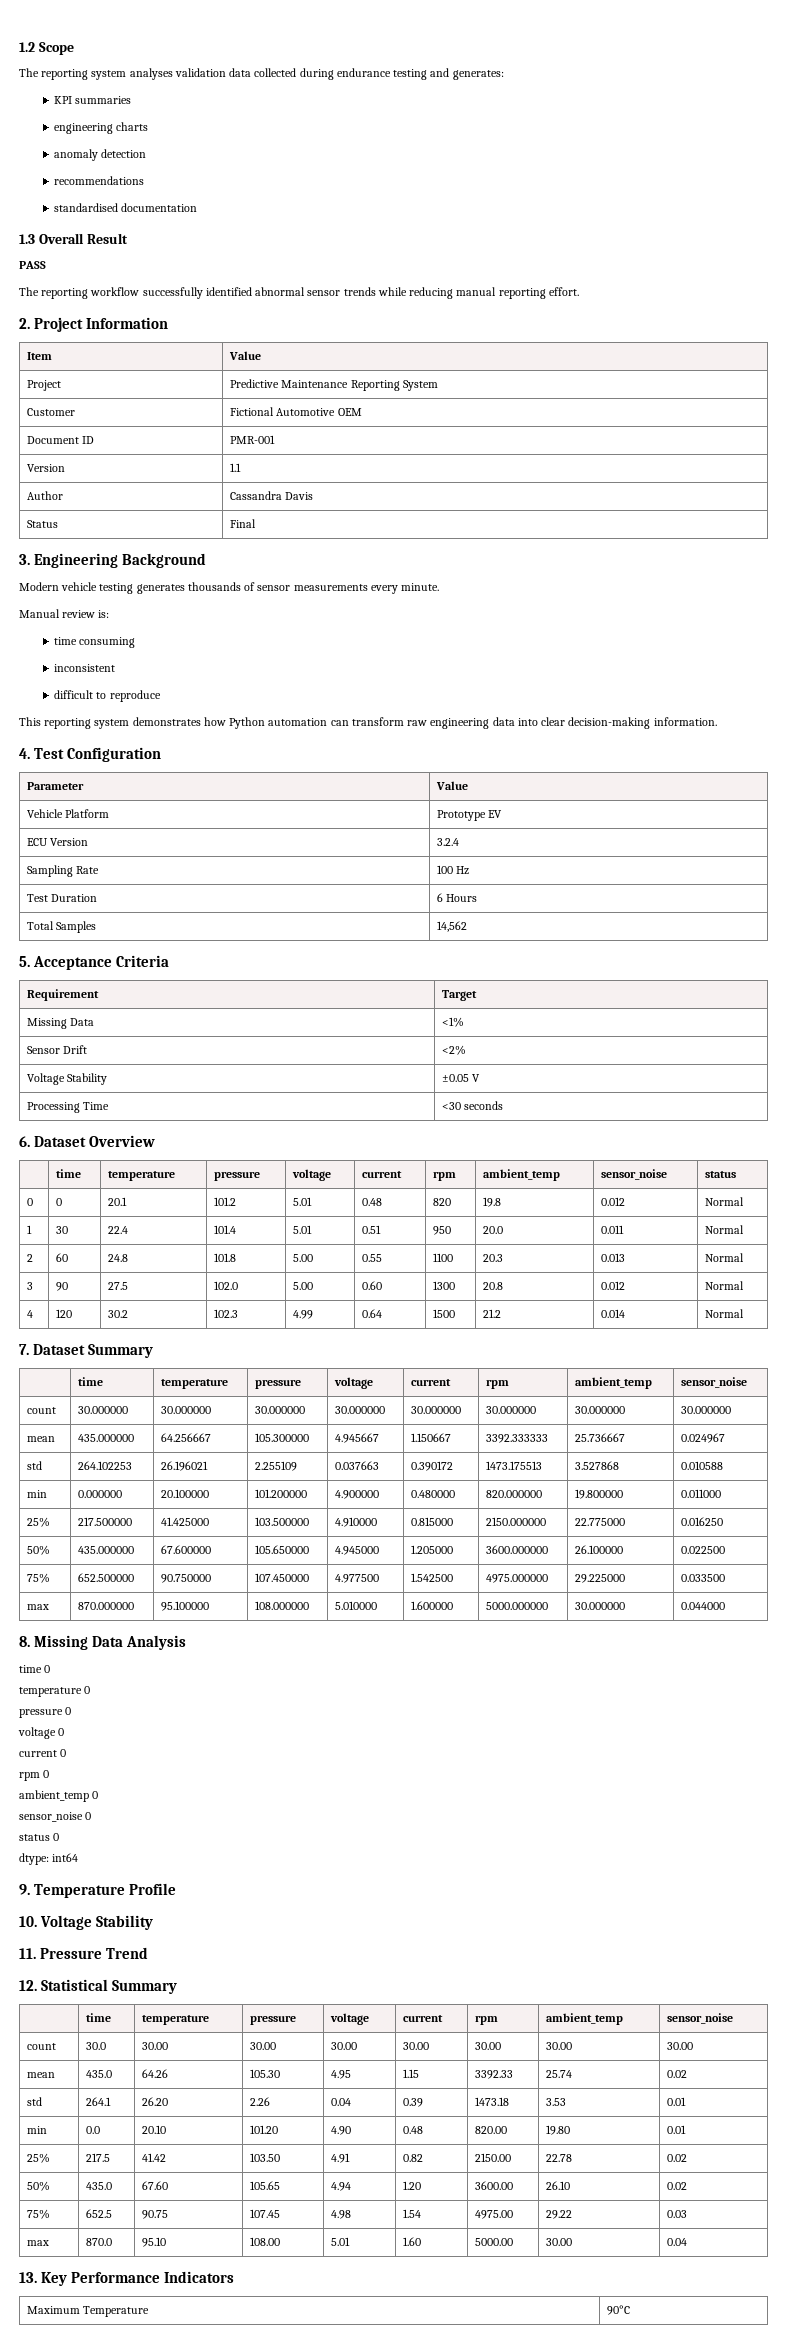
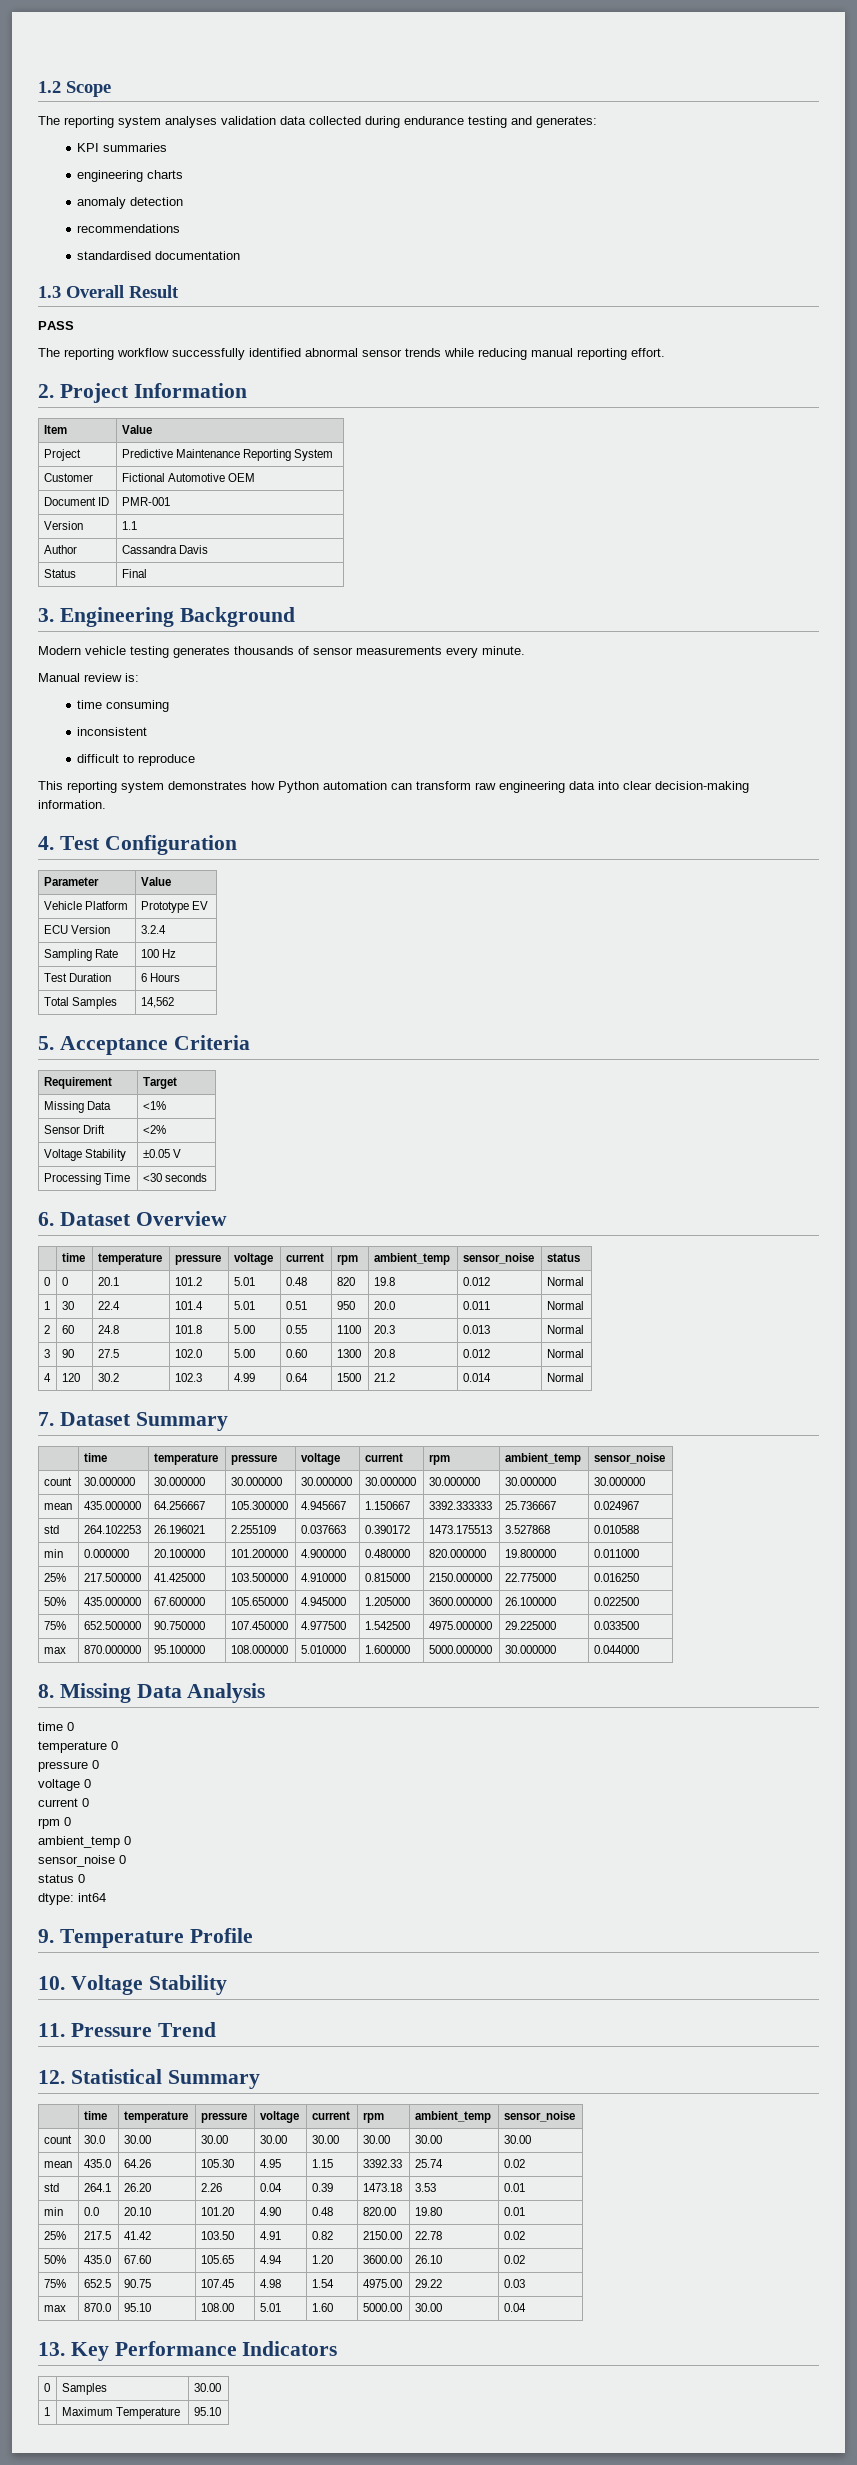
(235, 2277) none -> [43,2383,50,2392] [61,2383,107,2395] [193,2383,221,2392] [43,2407,50,2416] 0 | Samples | 30.00 // 1 |
[607,2305,631,2315] 90°C -> [193,2407,221,2416] 95.10

